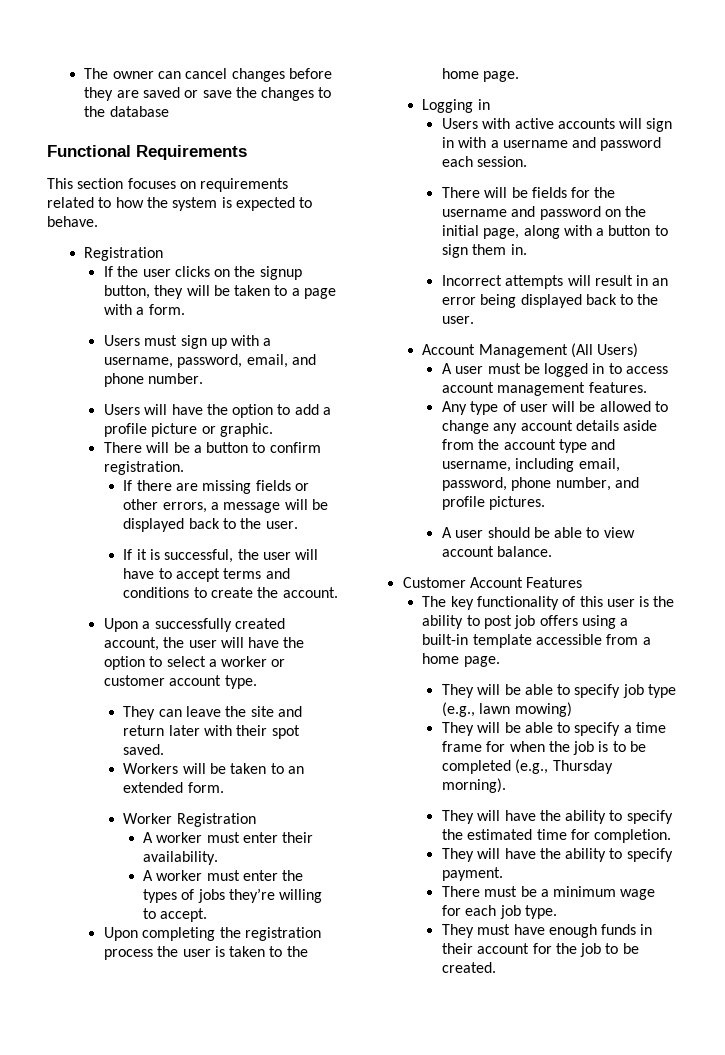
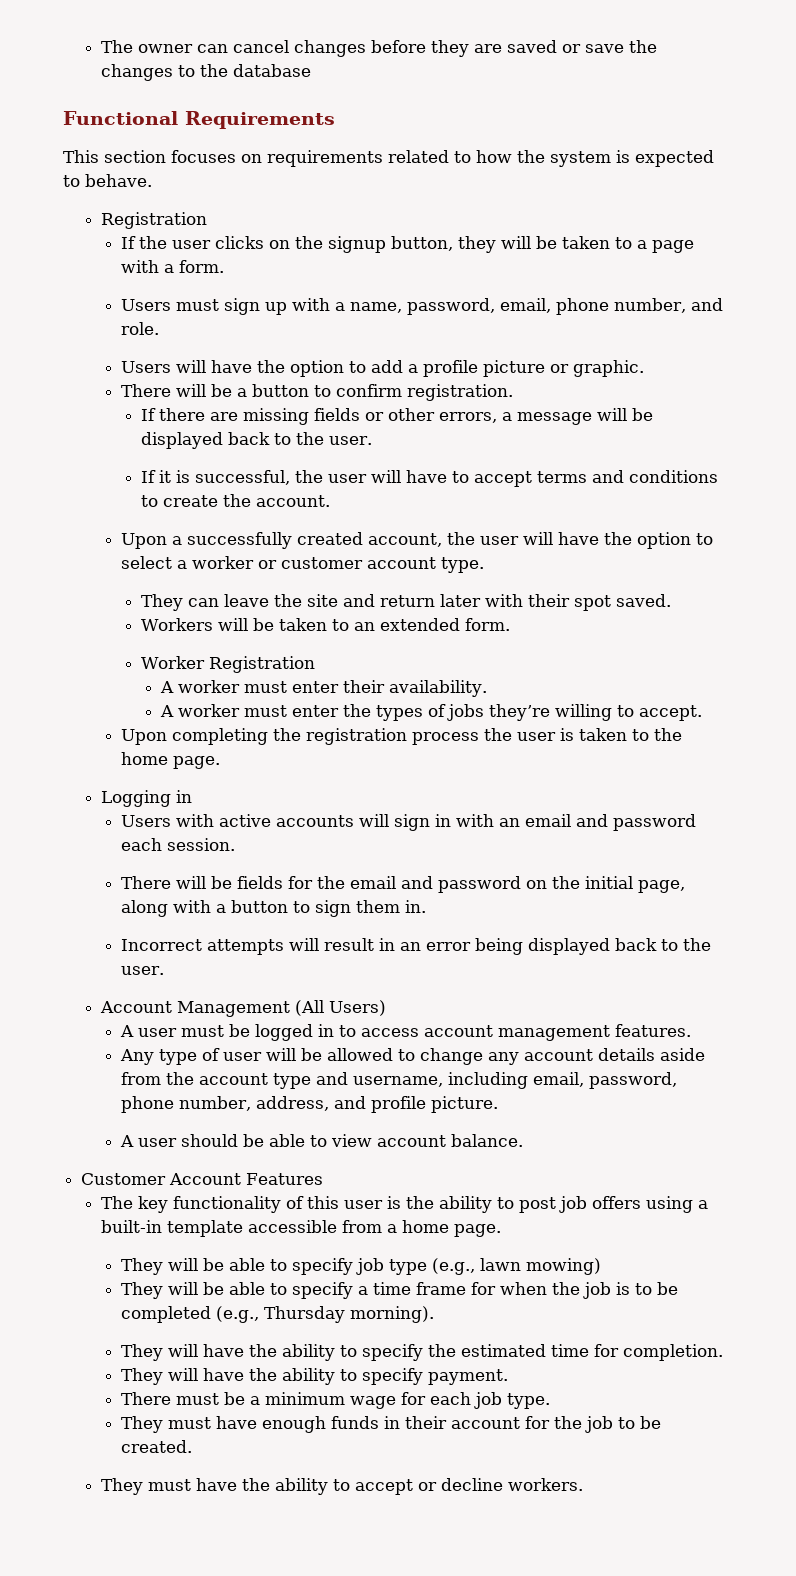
[103,357,173,368] username, -> [350,302,403,313] name,
[291,354,316,365] [103,373,204,387] and phone number. -> [556,298,724,315] [121,322,160,335] phone number, and role.
[490,140,568,148] a username -> [499,814,572,827] an email
[441,209,507,217] username -> [350,876,397,889] email
(611, 484) none -> [256,1096,330,1111] address,
[489,496,546,510] pictures. -> [431,1096,499,1113] picture.
(496, 967) none -> [101,1478,584,1495] // They must have the ability to accept or decline workers.

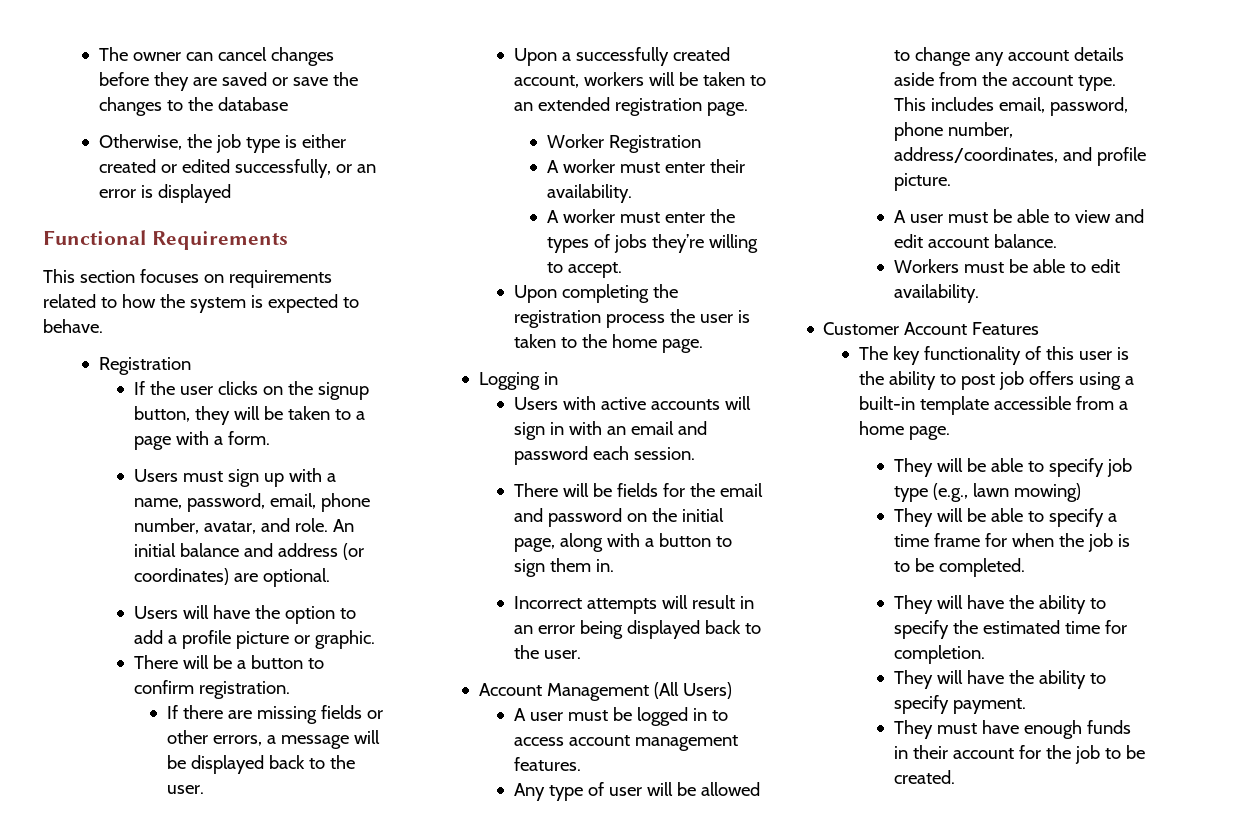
(312, 70) none -> [98,134,346,153] [98,159,376,178] [98,184,231,203] // Otherwise, the job type is either created or edited successfully, or an error is displayed
(687, 305) none -> [204,521,257,534] avatar,
(160, 328) none -> [333,519,355,532] [134,543,365,560] [134,568,331,587] An initial balance and address (or coordinates) are optional.
[141,470,719,487] [141,494,331,507] // If it is successful, the user will have to accept terms and conditions to create the account. -> (204, 789) none
[447,532,714,549] [121,556,485,573] [141,594,672,611] [141,618,214,631] the user will have the option to select a worker or customer account type. // They can leave the site and return later with their spot saved. // Workers -> [584,72,645,86] workers
[464,618,510,631] form. -> [615,98,749,116] registration page.
[273,1072,529,1089] type and username, including -> [1078,75,1117,91] [894,97,995,111] type. This includes
[256,1096,330,1111] address, -> [894,147,1059,163] address/coordinates,
[181,1134,239,1147] should -> [948,212,989,223] must
(373, 1140) none -> [1115,209,1145,223] [894,234,924,248] and edit
(524, 1140) none -> [894,259,1121,273] [894,284,980,303] // Workers must be able to edit availability.
[121,1306,435,1323] completed (e.g., Thursday morning). -> [939,558,1026,577] completed.
[121,1392,551,1409] // There must be a minimum wage for each job type. -> (1027, 706) none
[101,1478,584,1495] // They must have the ability to accept or decline workers. -> (956, 777) none

